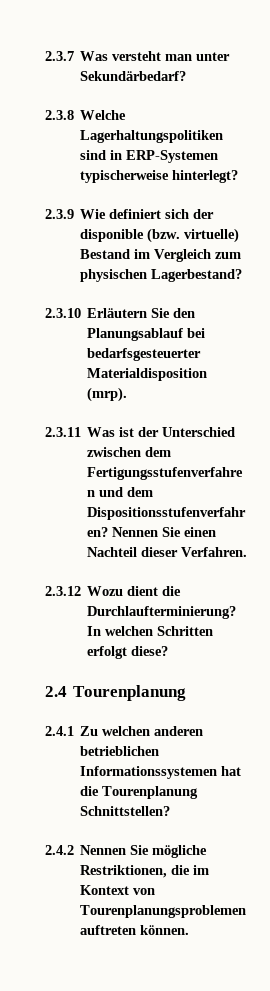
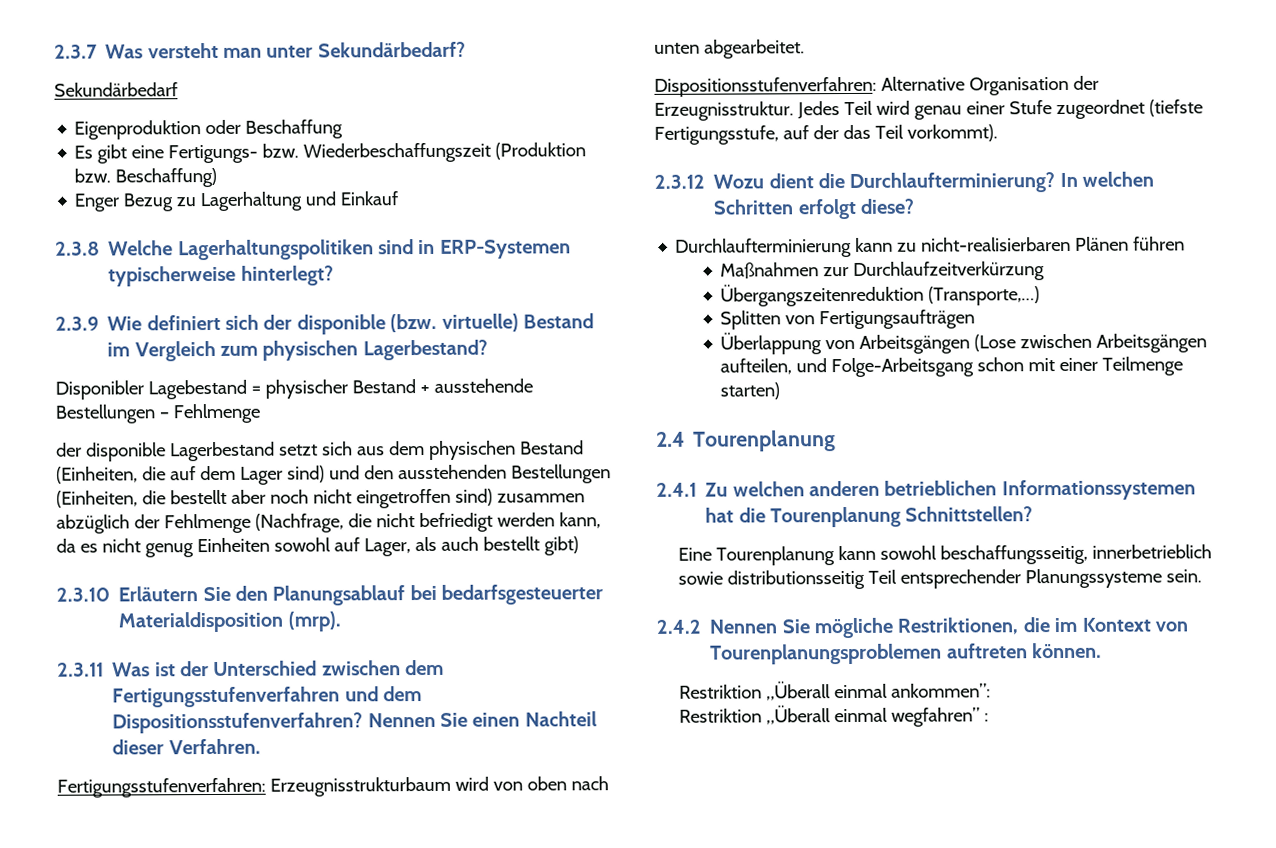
(187, 76) none -> [54,82,178,97] [74,119,344,140] [74,142,587,164] [74,167,218,188] [74,191,399,212] // Sekundärbedarf // Eigenproduktion oder Beschaffung // Es gibt eine Fertigungs- bzw. Wiederbeschaffungszeit (Produktion bzw. Beschaffung) // Enger Bezug zu Lagerhaltung und Einkauf
(243, 275) none -> [55,378,533,400] [55,403,260,424] [56,440,584,462] [56,464,611,485] [56,488,585,509] [56,512,601,534] [56,536,579,558] // Disponibler Lagebestand = physischer Bestand + ausstehende Bestellungen – Fehlmenge // der disponible Lagerbestand setzt sich aus dem physischen Bestand (Einheiten, die auf dem Lager sind) und den ausstehenden Bestellungen (Einheiten, die bestellt aber noch nicht eingetroffen sind) zusammen abzüglich der Fehlmenge (Nachfrage, die nicht befriedigt werden kann, da es nicht genug Einheiten sowohl auf Lager, als auch bestellt gibt)
(248, 552) none -> [57,776,609,798] [654,39,805,59] [654,75,1099,97] [654,99,1203,121] [654,124,998,145] // Fertigungsstufenverfahren: Erzeugnisstrukturbaum wird von oben nach unten abgearbeitet. // Dispositionsstufenverfahren: Alternative Organisation der Erzeugnisstruktur. Jedes Teil wird genau einer Stufe zugeordnet (tiefste Fertigungsstufe, auf der das Teil vorkommt).
(169, 651) none -> [675,236,1186,258] [720,261,1046,281] [720,283,1041,307] [720,309,976,330] [720,332,1208,355] [720,356,1184,378] [720,382,781,400] // Durchlaufterminierung kann zu nicht-realisierbaren Plänen führen // Maßnahmen zur Durchlaufzeitverkürzung // Übergangszeitenreduktion (Transporte,…) // Splitten von Fertigungsaufträgen // Überlappung von Arbeitsgängen (Lose zwischen Arbeitsgängen aufteilen, und Folge-Arbeitsgang schon mit einer Teilmenge starten)
(171, 811) none -> [678,544,1213,566] [678,568,1203,590] // Eine Tourenplanung kann sowohl beschaffungsseitig, innerbetrieblich sowie distributionsseitig Teil entsprechender Planungssysteme sein.
(190, 930) none -> [679,681,992,701] [679,705,990,727] // Restriktion „Überall einmal ankommen”: // Restriktion „Überall einmal wegfahren” :

